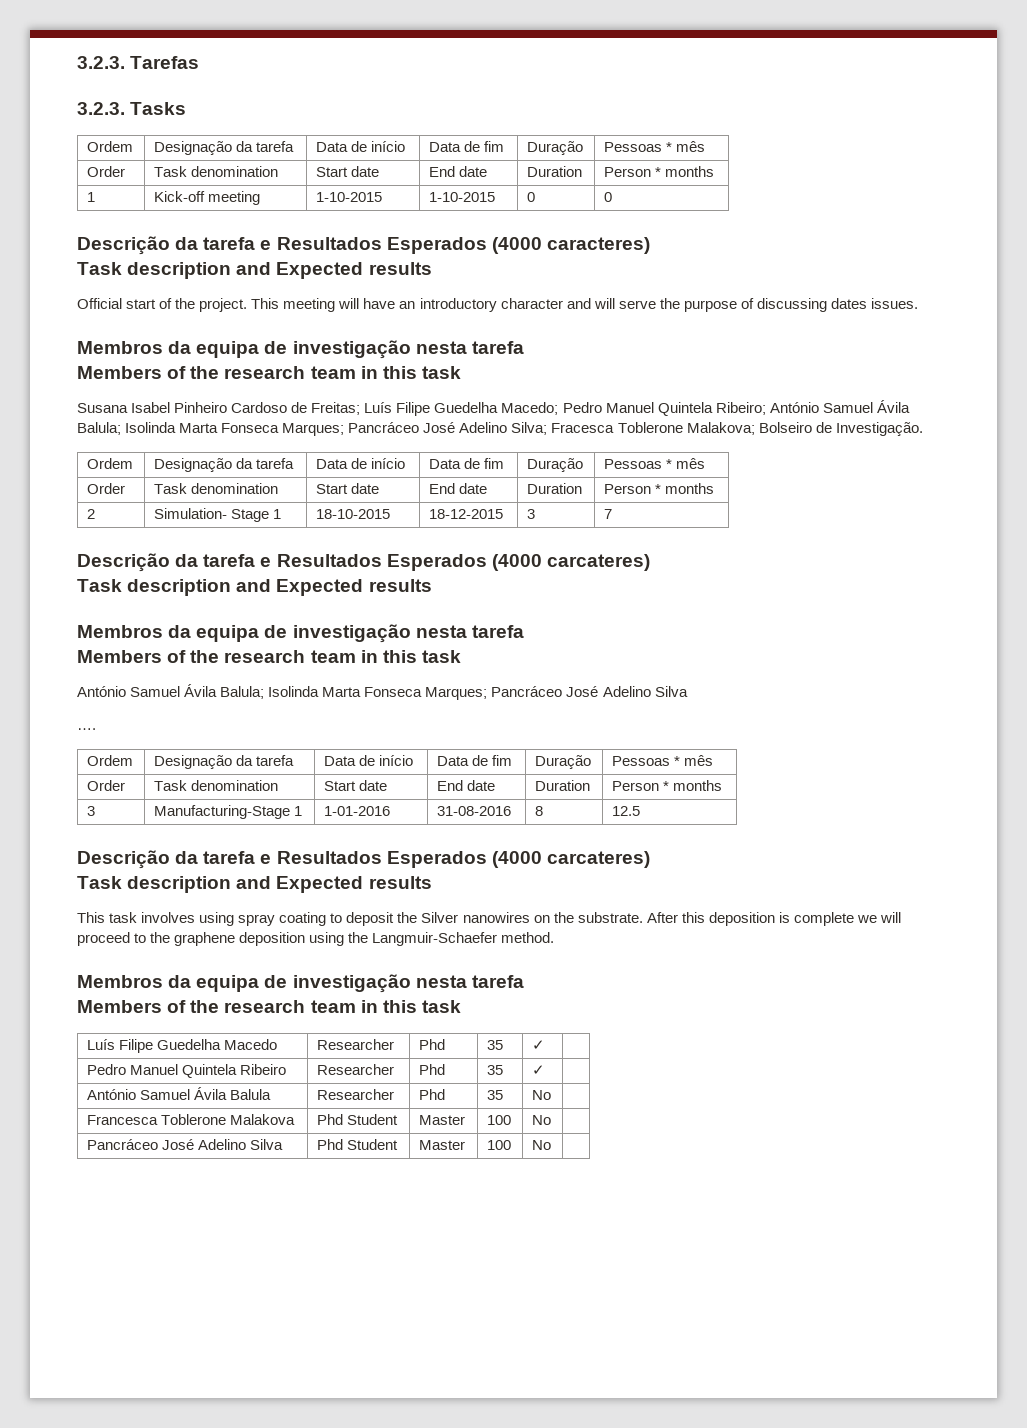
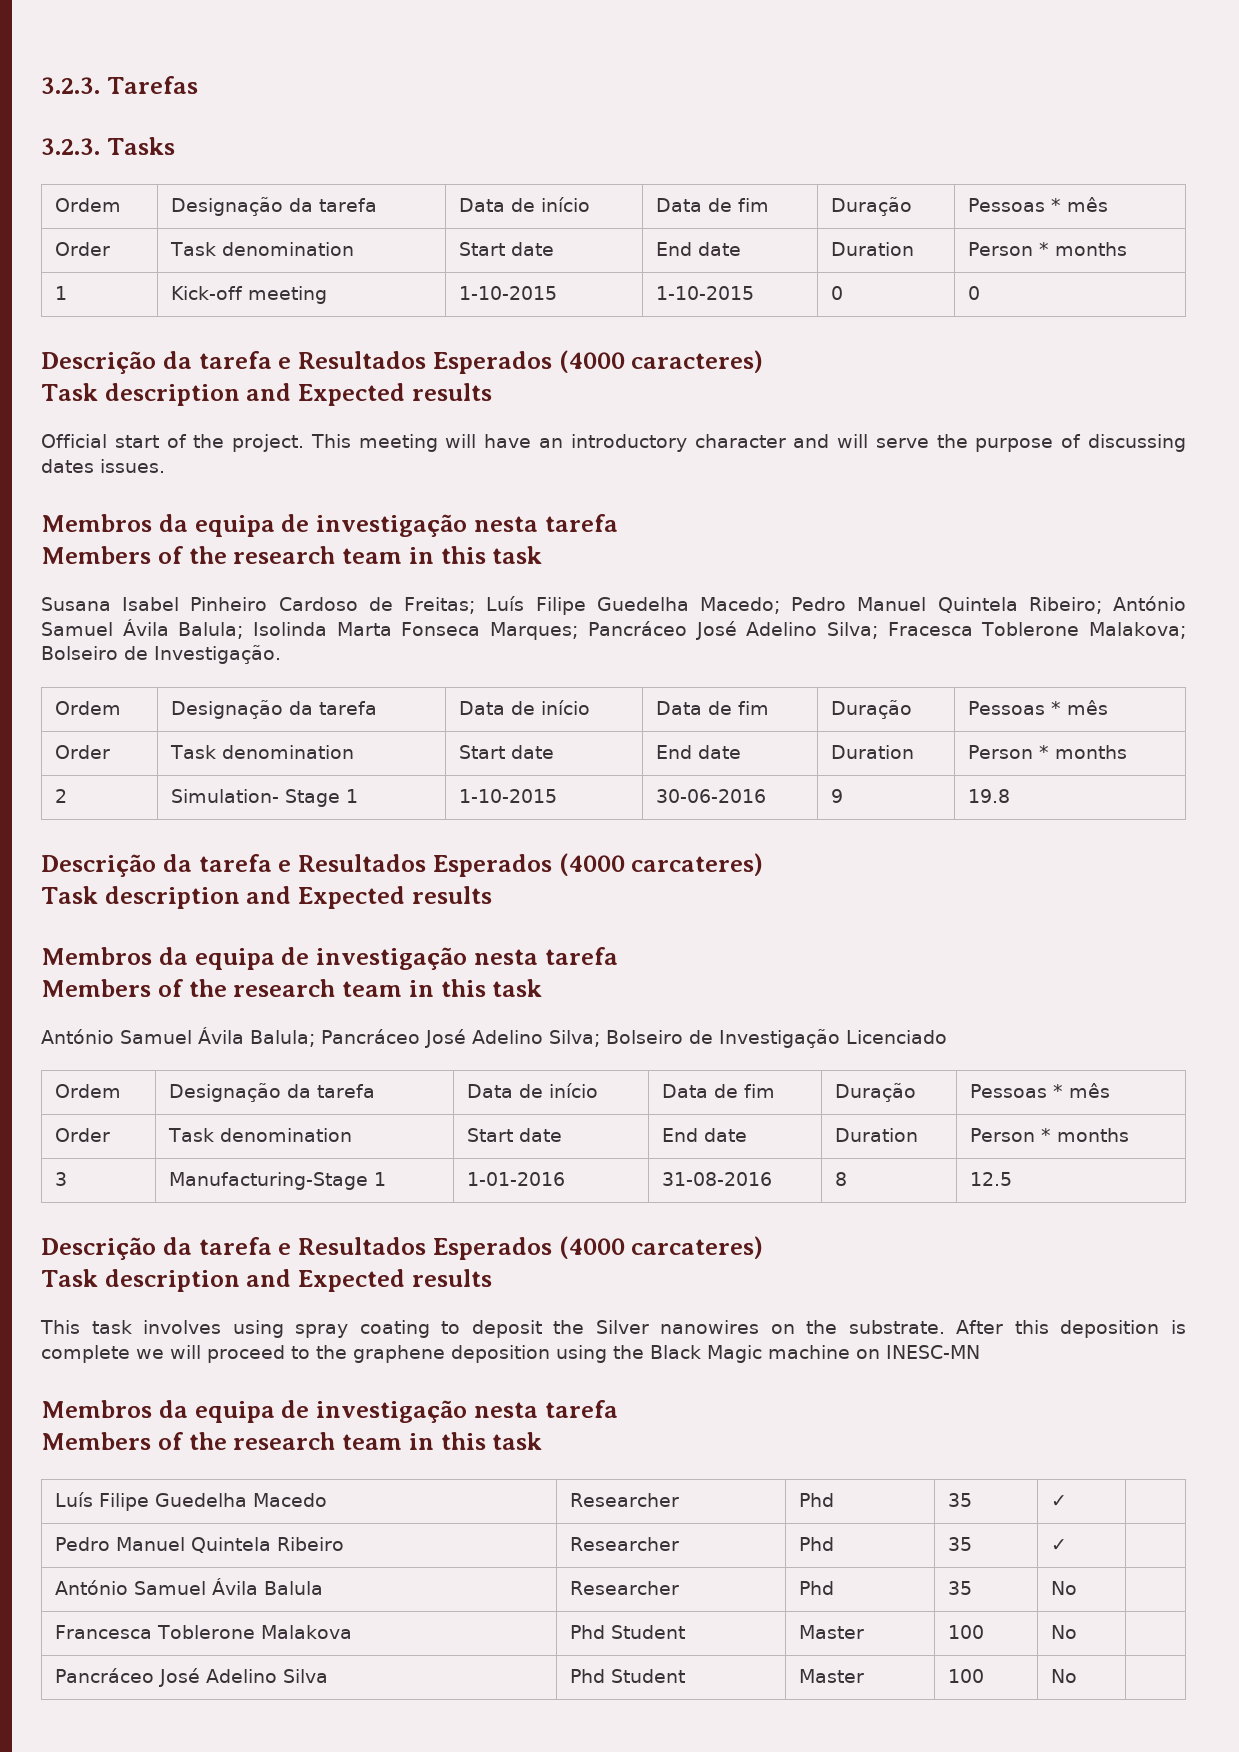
[316,509,391,519] [429,509,504,519] [527,509,536,519] [604,509,613,519] 18-10-2015 | 18-12-2015 | 3 | 7 -> [459,789,558,803] [656,789,767,803] [831,789,844,803] [968,789,1011,803] 1-10-2015 | 30-06-2016 | 9 | 19.8
[268,686,688,700] [77,728,96,730] Isolinda Marta Fonseca Marques; Pancráceo José Adelino Silva // …. -> [320,1029,947,1048] Pancráceo José Adelino Silva; Bolseiro de Investigação Licenciado
[372,932,555,946] Langmuir-Schaefer method. -> [650,1345,980,1363] Black Magic machine on INESC-MN

